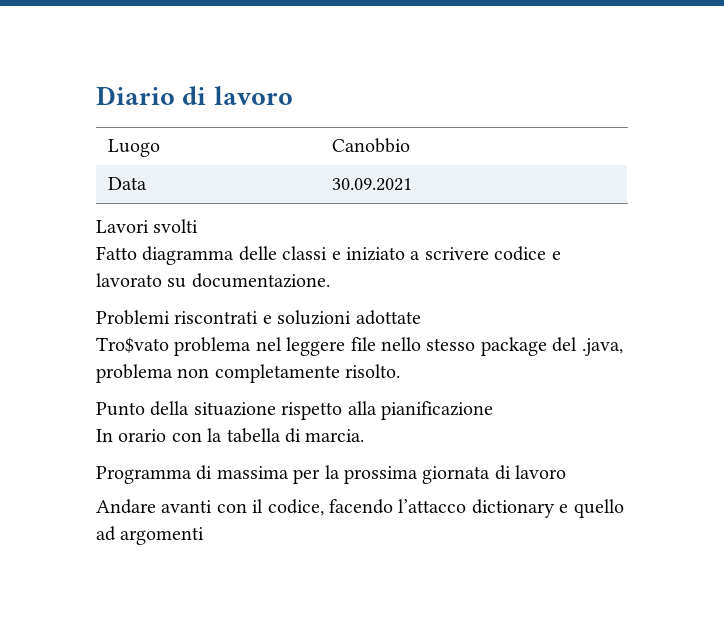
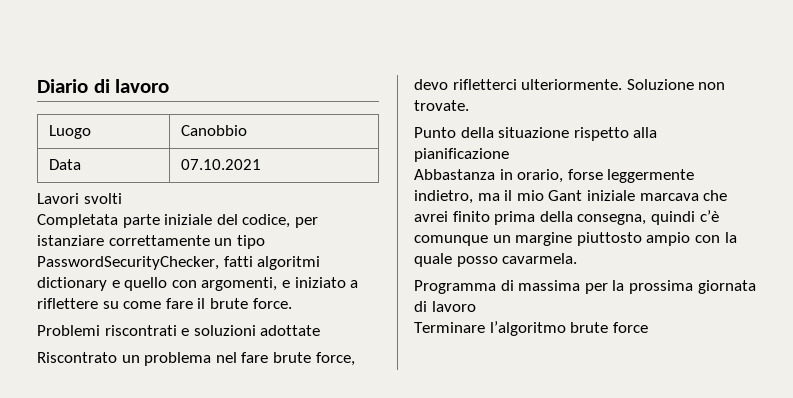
[332,178,413,191] 30.09.2021 -> [180,159,261,170] 07.10.2021
[96,246,561,265] [96,273,330,288] Fatto diagramma delle classi e iniziato a scrivere codice e lavorato su documentazione. -> [37,214,318,228] [37,235,265,249] [37,256,321,270] [37,277,359,291] [37,298,292,309] Completata parte iniziale del codice, per istanziare correttamente un tipo PasswordSecurityChecker, fatti algoritmi dictionary e quello con argomenti, e iniziato a riflettere su come fare il brute force.
[96,337,623,356] [96,364,401,383] Tro$vato problema nel leggere file nello stesso package del .java, problema non completamente risolto. -> [37,352,355,366] [414,79,726,90] [414,100,469,111] Riscontrato un problema nel fare brute force, devo rifletterci ulteriormente. Soluzione non trovate.
[96,428,365,443] In orario con la tabella di marcia. -> [414,169,695,183] [414,190,728,204] [414,210,719,225] [414,232,737,246] [414,253,578,267] Abbastanza in orario, forse leggermente indietro, ma il mio Gant iniziale marcava che avrei finito prima della consegna, quindi c’è comunque un margine piuttosto ampio con la quale posso cavarmela.
[96,499,624,518] [96,526,205,545] Andare avanti con il codice, facendo l’attacco dictionary e quello ad argomenti -> [414,321,648,336] Terminare l’algoritmo brute force

